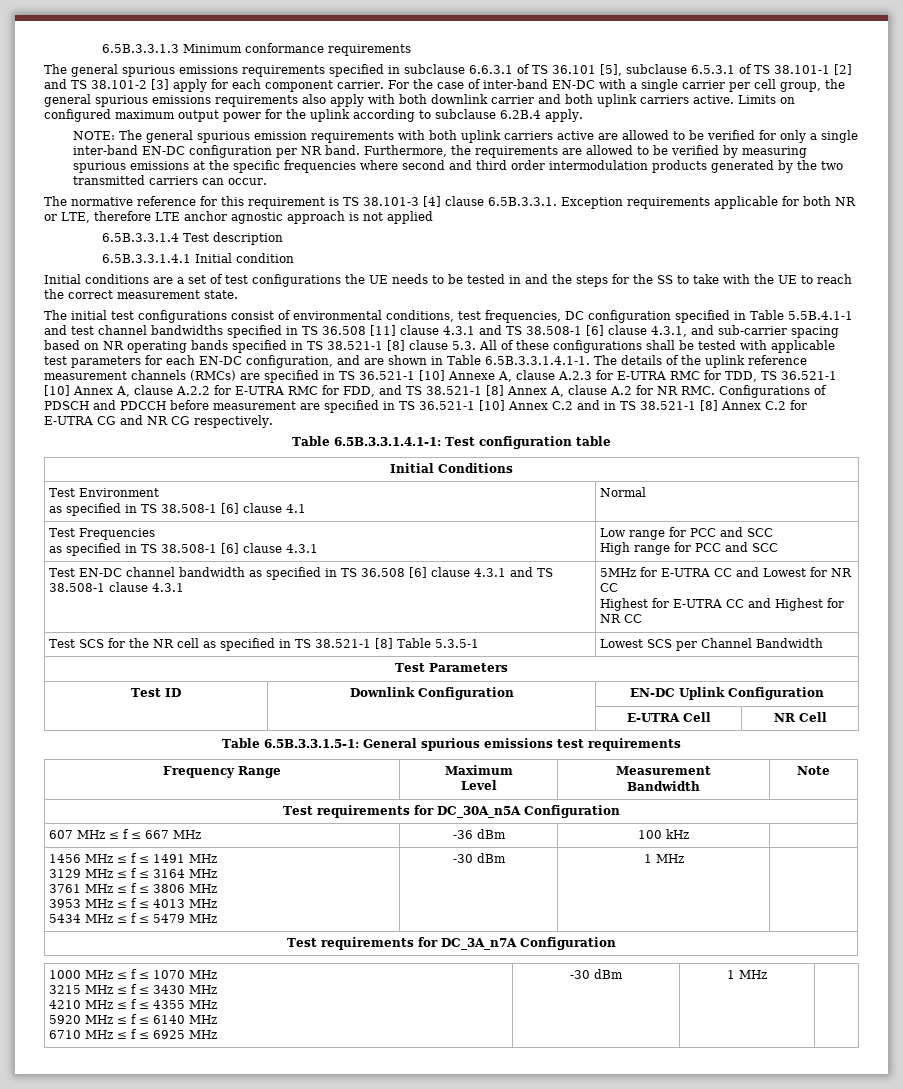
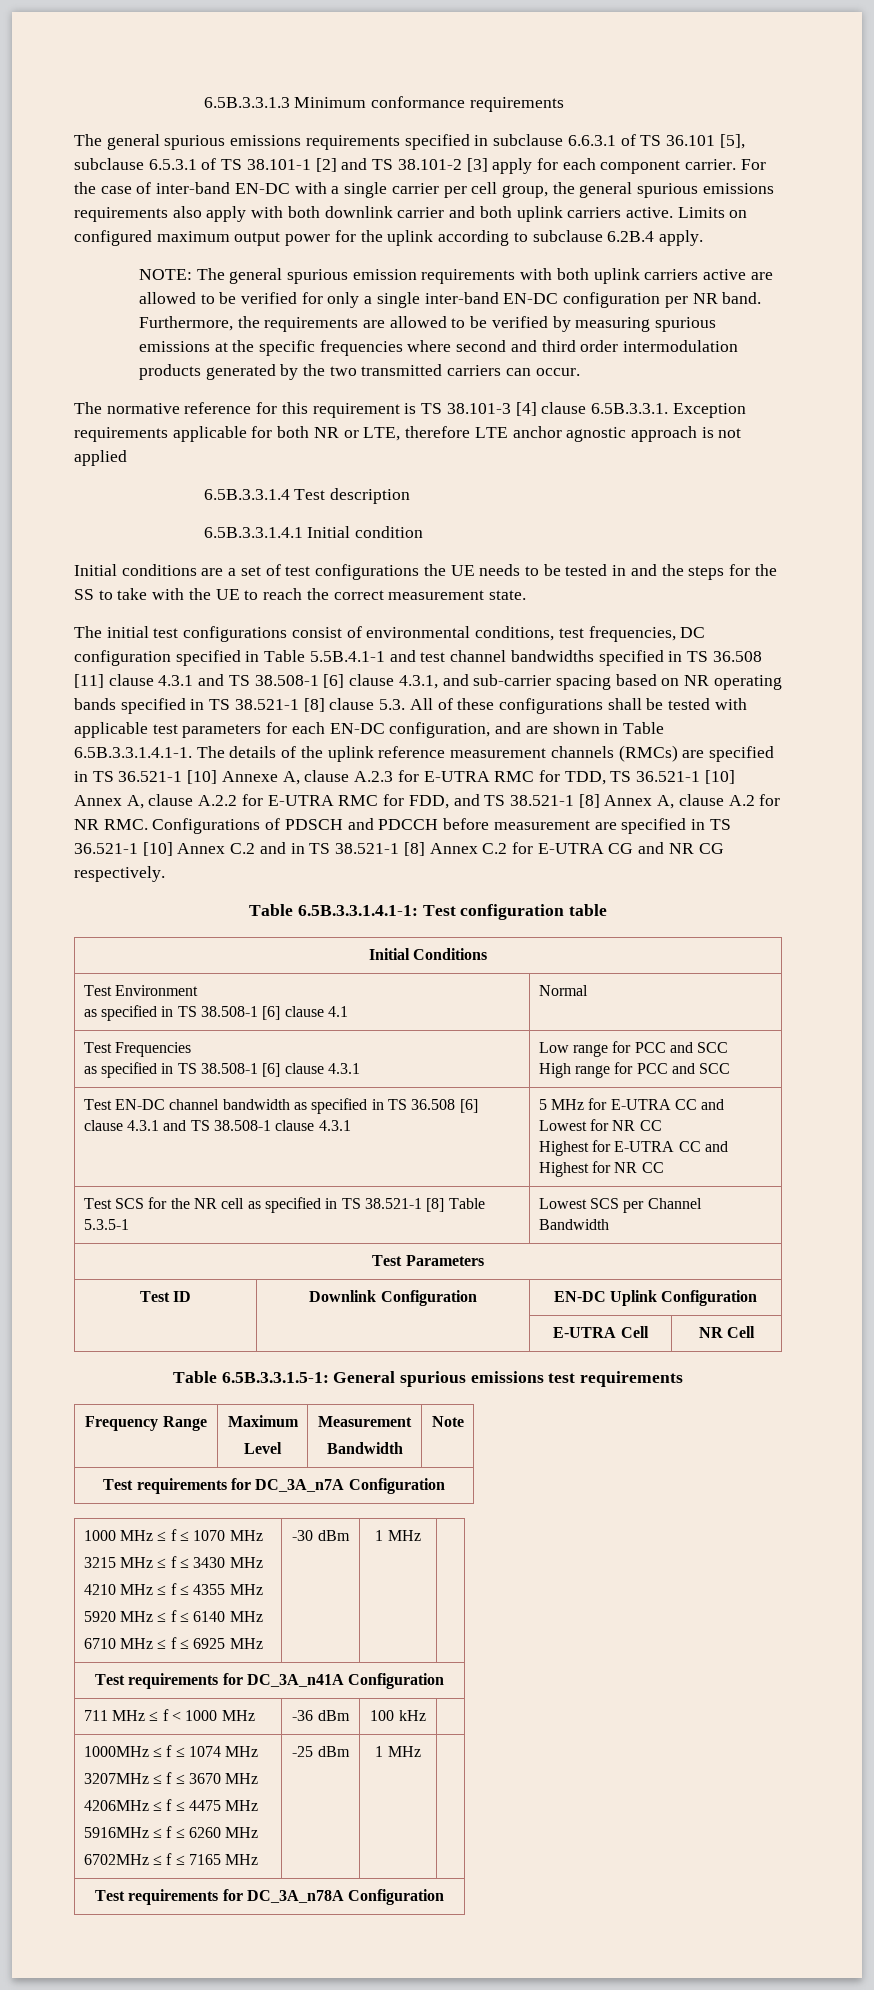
[600,568,637,577] 5MHz -> [538,1099,585,1110] 5 MHz
[282,805,620,818] [49,829,202,839] [452,829,506,839] [638,829,689,839] [49,853,218,863] [49,868,218,878] [49,883,218,893] [49,898,218,908] [49,913,218,923] [452,853,506,863] [643,854,684,863] // Test requirements for DC_30A_n5A Configuration // 607 MHz ≤ f ≤ 667 MHz | -36 dBm | 100 kHz | // 1456 MHz ≤ f ≤ 1491 MHz // 3129 MHz ≤ f ≤ 3164 MHz // 3761 MHz ≤ f ≤ 3806 MHz // 3953 MHz ≤ f ≤ 4013 MHz // 5434 MHz ≤ f ≤ 5479 MHz | -30 dBm | 1 MHz | -> (464, 1421) none
(767, 974) none -> [94,1673,445,1689] [83,1709,255,1721] [292,1710,350,1721] [370,1710,426,1721] [83,1745,259,1757] [83,1772,259,1784] [83,1799,259,1811] [83,1826,259,1838] [83,1853,259,1865] [292,1746,350,1757] [375,1746,421,1757] [94,1889,445,1905] // Test requirements for DC_3A_n41A Configuration // 711 MHz ≤ f < 1000 MHz | -36 dBm | 100 kHz | // 1000MHz ≤ f ≤ 1074 MHz // 3207MHz ≤ f ≤ 3670 MHz // 4206MHz ≤ f ≤ 4475 MHz // 5916MHz ≤ f ≤ 6260 MHz // 6702MHz ≤ f ≤ 7165 MHz | -25 dBm | 1 MHz | // Test requirements for DC_3A_n78A Configuration

